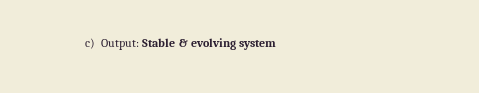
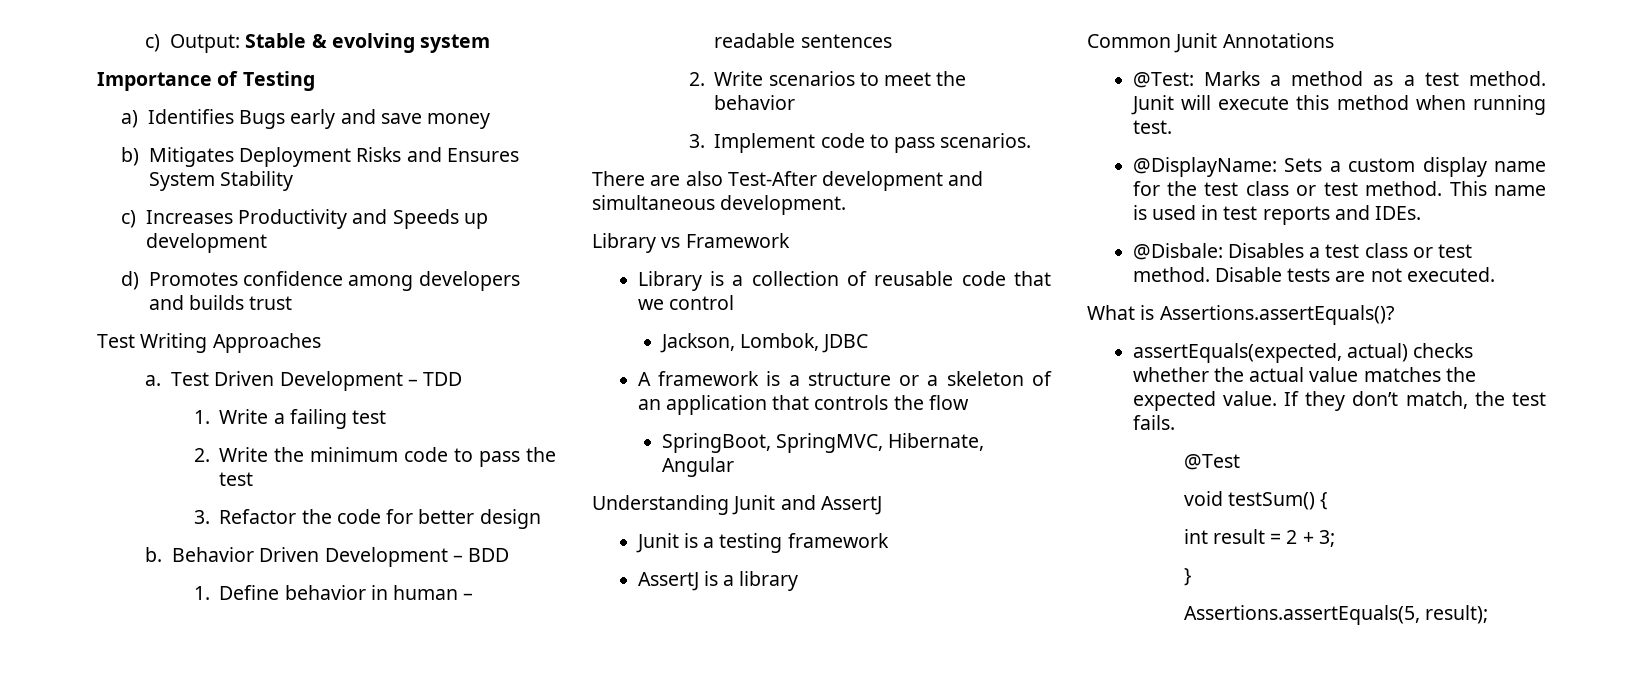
(277, 45) none -> [97,71,315,91] [121,109,491,129] [121,147,519,167] [148,171,294,191] [121,209,488,229] [145,233,267,253] [121,271,520,291] [148,295,293,310] [97,333,321,353] [145,371,463,391] [193,409,387,429] [193,447,556,467] [219,472,254,486] [193,509,541,529] [145,547,510,567] [193,585,474,600] [714,33,892,48] [688,71,967,86] [714,95,796,110] [688,133,1032,153] [592,171,984,191] [592,195,847,215] [592,233,790,253] [637,271,1051,291] [637,295,734,310] [659,333,869,353] [637,371,1052,386] [637,395,969,415] [661,433,985,453] [661,457,734,477] [592,495,882,515] [635,533,889,553] [637,571,799,591] [1087,33,1334,53] [1132,71,1546,88] [1130,95,1546,115] [1132,120,1172,134] [1132,157,1546,177] [1132,181,1546,196] [1132,205,1422,225] [1132,243,1473,260] [1132,267,1495,282] [1087,305,1394,325] [1132,343,1474,363] [1132,367,1476,382] [1132,391,1546,411] [1132,415,1175,430] [1183,454,1240,470] [1183,491,1328,510] [1183,529,1335,547] [1183,568,1191,586] [1183,605,1488,625] // Importance of Testing // a) Identifies Bugs early and save money // b) Mitigates Deployment Risks and Ensures System Stability // c) Increases Productivity and Speeds up development // d) Promotes confidence among developers and builds trust // Test Writing Approaches // a. Test Driven Development – TDD // 1. Write a failing test // 2. Write the minimum code to pass the test // 3. Refactor the code for better design // b. Behavior Driven Development – BDD // 1. Define behavior in human – readable sentences // 2. Write scenarios to meet the behavior // 3. Implement code to pass scenarios. // There are also Test-After development and simultaneous development. // Library vs Framework // Library is a collection of reusable code that we control // Jackson, Lombok, JDBC // A framework is a structure or a skeleton of an application that controls the flow // SpringBoot, SpringMVC, Hibernate, Angular // Understanding Junit and AssertJ // Junit is a testing framework // AssertJ is a library // Common Junit Annotations // @Test: Marks a method as a test method. Junit will execute this method when running test. // @DisplayName: Sets a custom display name for the test class or test method. This name is used in test reports and IDEs. // @Disbale: Disables a test class or test method. Disable tests are not executed. // What is Assertions.assertEquals()? // assertEquals(expected, actual) checks whether the actual value matches the expected value. If they don’t match, the test fails. // @Test // void testSum() { // int result = 2 + 3; // } // Assertions.assertEquals(5, result);

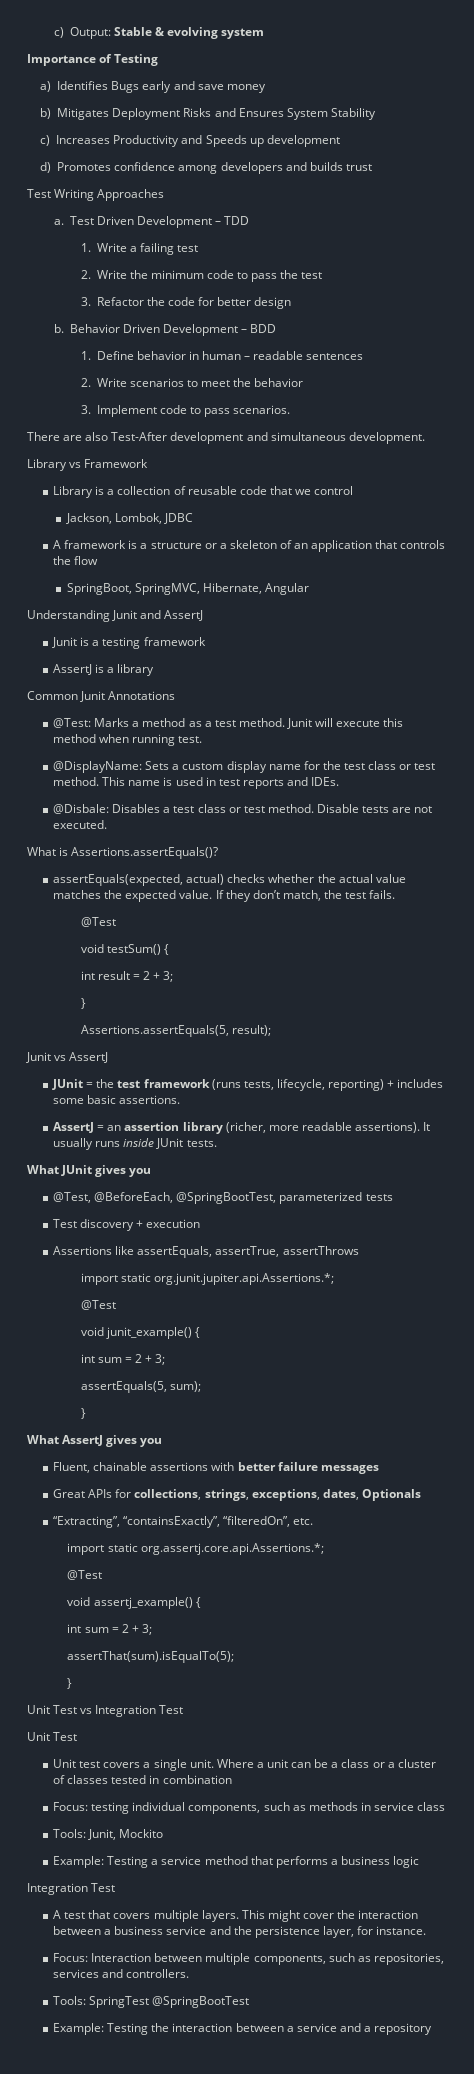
(1488, 614) none -> [26,1052,109,1063] [52,1079,444,1091] [53,1095,181,1104] [53,1122,431,1134] [53,1138,217,1150] [27,1165,152,1177] [53,1192,393,1204] [53,1219,201,1231] [53,1246,359,1258] [80,1273,335,1285] [80,1300,116,1310] [80,1327,201,1339] [80,1354,166,1365] [80,1381,202,1393] [80,1408,86,1419] [27,1435,163,1447] [53,1462,379,1474] [53,1489,421,1501] [53,1516,314,1528] [67,1543,324,1555] [67,1570,103,1580] [67,1597,201,1609] [67,1624,152,1635] [67,1651,235,1663] [67,1678,73,1689] [27,1705,184,1717] [27,1732,78,1741] [53,1759,436,1771] [53,1775,232,1784] [53,1802,446,1814] [53,1829,164,1840] [53,1856,420,1868] [27,1883,116,1895] [53,1910,419,1922] [53,1926,427,1938] [53,1953,444,1965] [53,1969,190,1978] [53,1996,250,2008] [53,2023,433,2035] // Junit vs AssertJ // JUnit = the test framework (runs tests, lifecycle, reporting) + includes some basic assertions. // AssertJ = an assertion library (richer, more readable assertions). It usually runs inside JUnit tests. // What JUnit gives you // @Test, @BeforeEach, @SpringBootTest, parameterized tests // Test discovery + execution // Assertions like assertEquals, assertTrue, assertThrows // import static org.junit.jupiter.api.Assertions.*; // @Test // void junit_example() { // int sum = 2 + 3; // assertEquals(5, sum); // } // What AssertJ gives you // Fluent, chainable assertions with better failure messages // Great APIs for collections, strings, exceptions, dates, Optionals // “Extracting”, “containsExactly”, “filteredOn”, etc. // import static org.assertj.core.api.Assertions.*; // @Test // void assertj_example() { // int sum = 2 + 3; // assertThat(sum).isEqualTo(5); // } // Unit Test vs Integration Test // Unit Test // Unit test covers a single unit. Where a unit can be a class or a cluster of classes tested in combination // Focus: testing individual components, such as methods in service class // Tools: Junit, Mockito // Example: Testing a service method that performs a business logic // Integration Test // A test that covers multiple layers. This might cover the interaction between a business service and the persistence layer, for instance. // Focus: Interaction between multiple components, such as repositories, services and controllers. // Tools: SpringTest @SpringBootTest // Example: Testing the interaction between a service and a repository

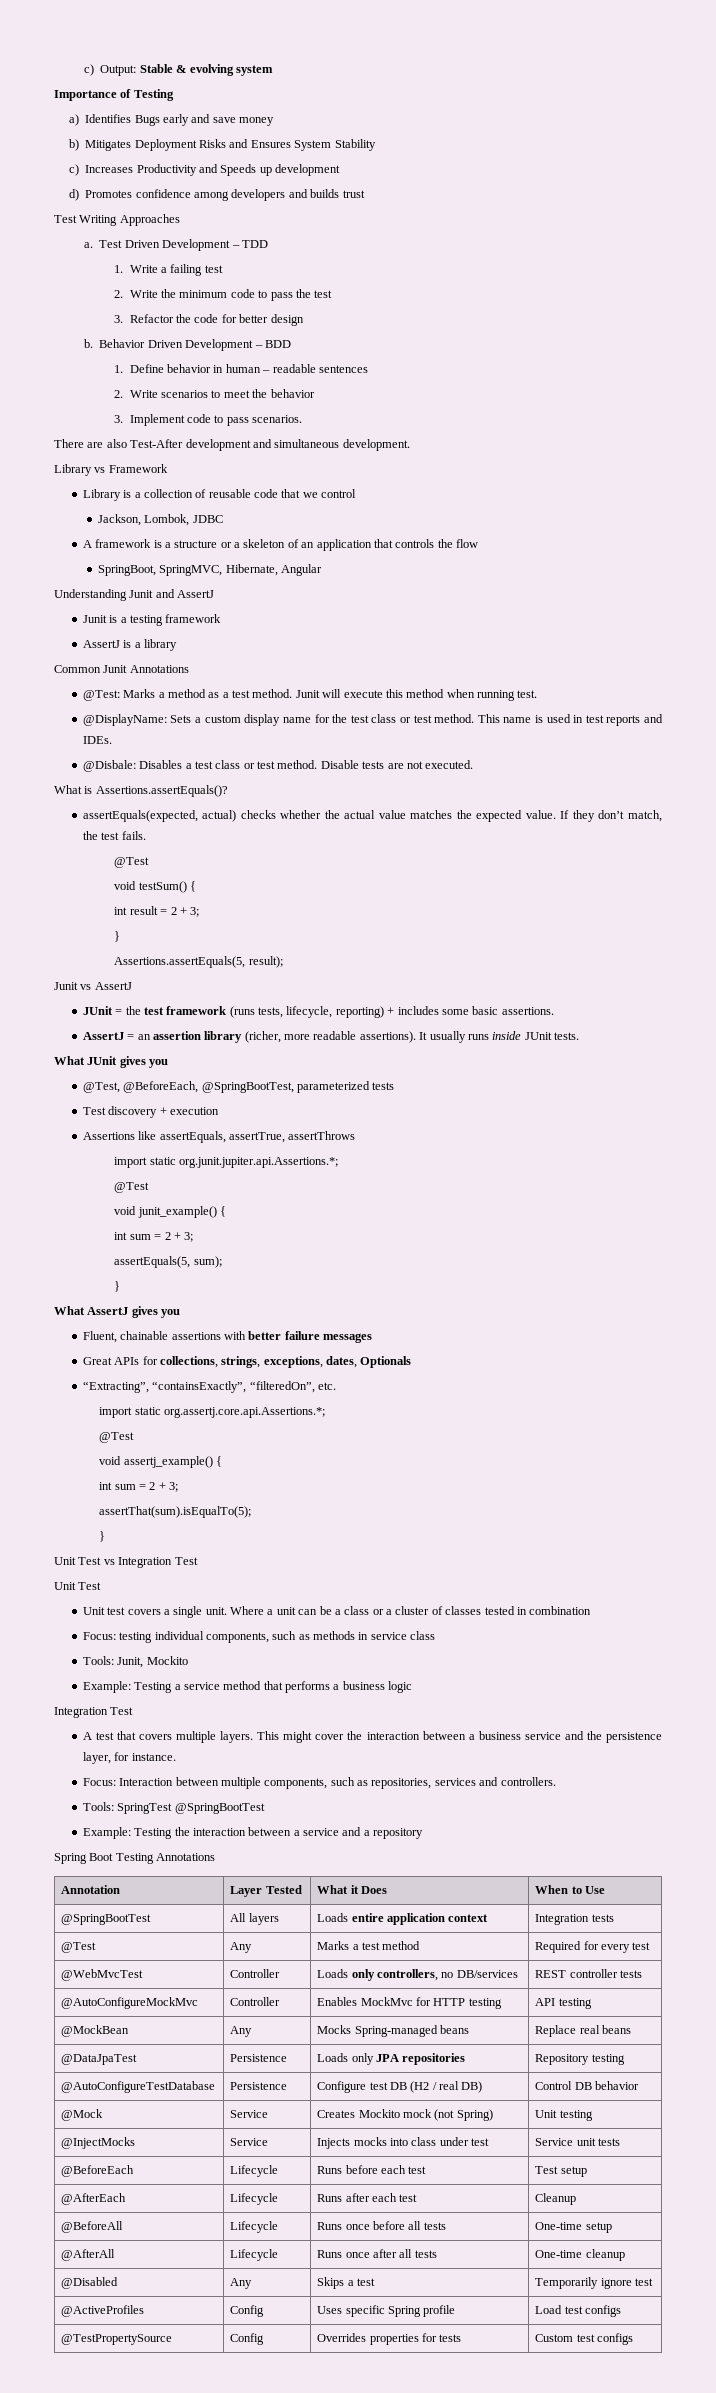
(433, 2029) none -> [54,1853,216,1864] [61,1885,121,1894] [230,1885,302,1897] [317,1885,387,1894] [535,1885,605,1894] [61,1914,152,1925] [230,1913,279,1925] [317,1913,489,1925] [535,1914,614,1925] [61,1942,97,1953] [230,1942,253,1953] [317,1941,421,1950] [535,1941,651,1953] [61,1969,144,1981] [230,1969,281,1978] [317,1969,518,1981] [535,1969,642,1978] [61,1997,199,2009] [230,1997,281,2006] [317,1997,502,2009] [535,1998,592,2009] [61,2025,130,2037] [230,2026,253,2037] [317,2025,469,2037] [535,2025,631,2037] [61,2054,138,2065] [230,2054,288,2062] [317,2053,466,2065] [535,2054,625,2065] [61,2081,216,2093] [230,2082,288,2090] [317,2081,483,2093] [535,2081,639,2090] [61,2109,104,2121] [230,2110,269,2118] [317,2109,493,2121] [535,2110,593,2121] [61,2137,136,2149] [230,2138,269,2146] [317,2137,490,2149] [535,2138,620,2146] [61,2165,135,2177] [230,2165,279,2177] [317,2165,427,2174] [535,2166,587,2177] [61,2193,127,2205] [230,2193,279,2205] [317,2193,418,2202] [535,2193,577,2205] [61,2221,124,2233] [230,2221,279,2233] [317,2221,446,2230] [535,2222,612,2233] [61,2249,116,2261] [230,2249,279,2261] [317,2249,437,2258] [535,2249,625,2261] [61,2277,119,2289] [230,2278,253,2289] [317,2277,375,2289] [535,2277,653,2289] [61,2305,145,2317] [230,2305,265,2317] [317,2305,456,2317] [535,2305,621,2317] [61,2334,173,2345] [230,2333,265,2345] [317,2333,462,2345] [535,2333,633,2345] // Spring Boot Testing Annotations // Annotation | Layer Tested | What it Does | When to Use // @SpringBootTest | All layers | Loads entire application context | Integration tests // @Test | Any | Marks a test method | Required for every test // @WebMvcTest | Controller | Loads only controllers, no DB/services | REST controller tests // @AutoConfigureMockMvc | Controller | Enables MockMvc for HTTP testing | API testing // @MockBean | Any | Mocks Spring-managed beans | Replace real beans // @DataJpaTest | Persistence | Loads only JPA repositories | Repository testing // @AutoConfigureTestDatabase | Persistence | Configure test DB (H2 / real DB) | Control DB behavior // @Mock | Service | Creates Mockito mock (not Spring) | Unit testing // @InjectMocks | Service | Injects mocks into class under test | Service unit tests // @BeforeEach | Lifecycle | Runs before each test | Test setup // @AfterEach | Lifecycle | Runs after each test | Cleanup // @BeforeAll | Lifecycle | Runs once before all tests | One-time setup // @AfterAll | Lifecycle | Runs once after all tests | One-time cleanup // @Disabled | Any | Skips a test | Temporarily ignore test // @ActiveProfiles | Config | Uses specific Spring profile | Load test configs // @TestPropertySource | Config | Overrides properties for tests | Custom test configs

